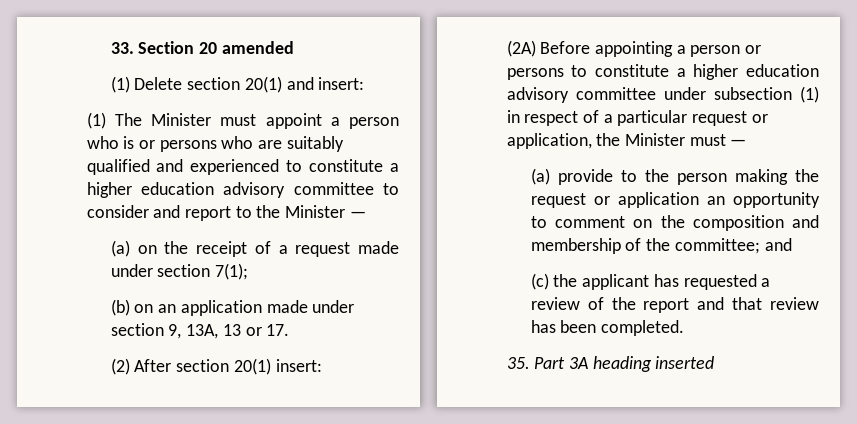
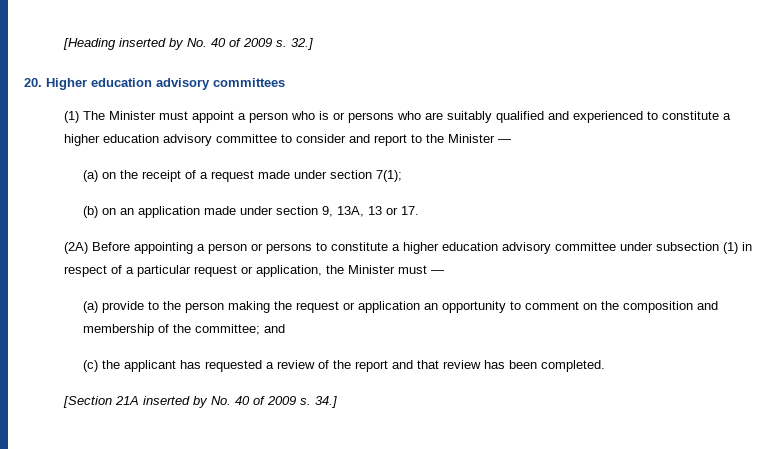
[110,41,294,54] [110,76,365,93] 33. Section 20 amended // (1) Delete section 20(1) and insert: -> [62,38,313,50] [24,78,285,90] [Heading inserted by No. 40 of 2009 s. 32.] // 20. Higher education advisory committees
[110,358,322,375] // (2) After section 20(1) insert: -> (420, 210) none
[506,356,715,372] 35. Part 3A heading inserted -> [62,396,337,408] [Section 21A inserted by No. 40 of 2009 s. 34.]

